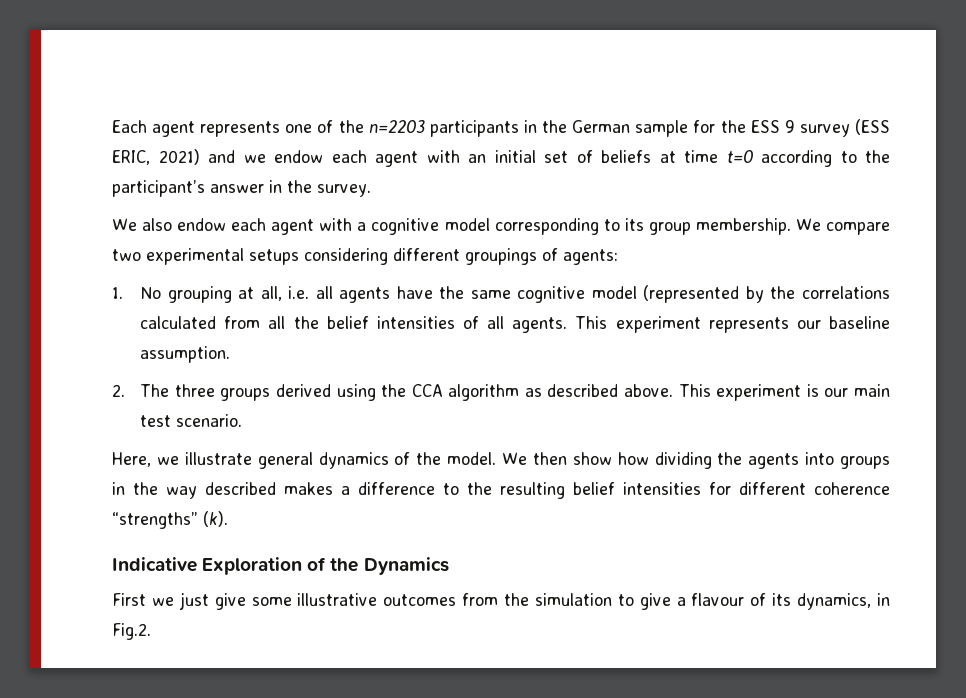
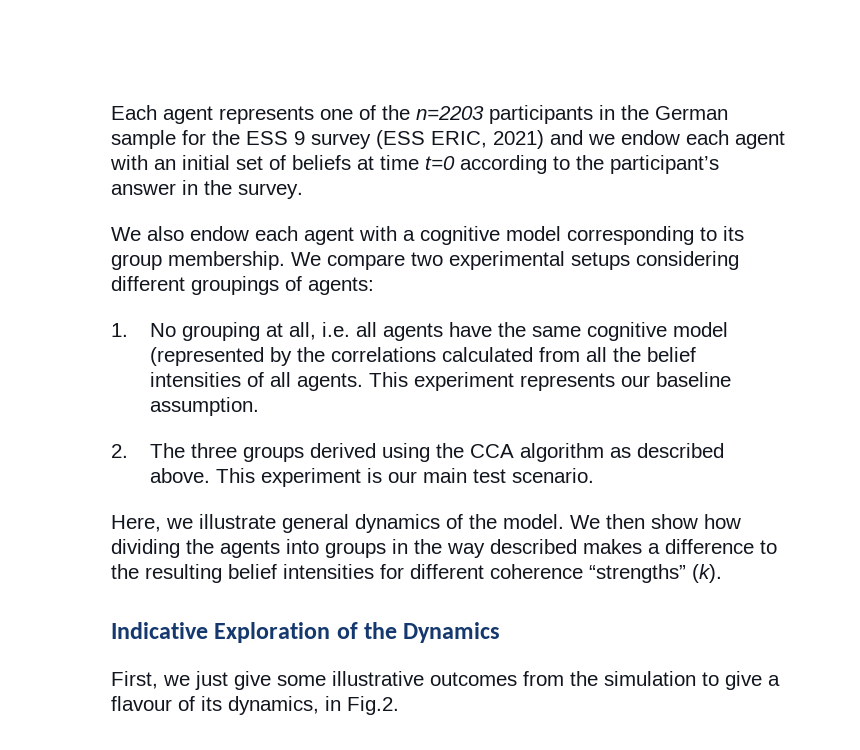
[112,593,146,606] First -> [111,671,158,689] First,

